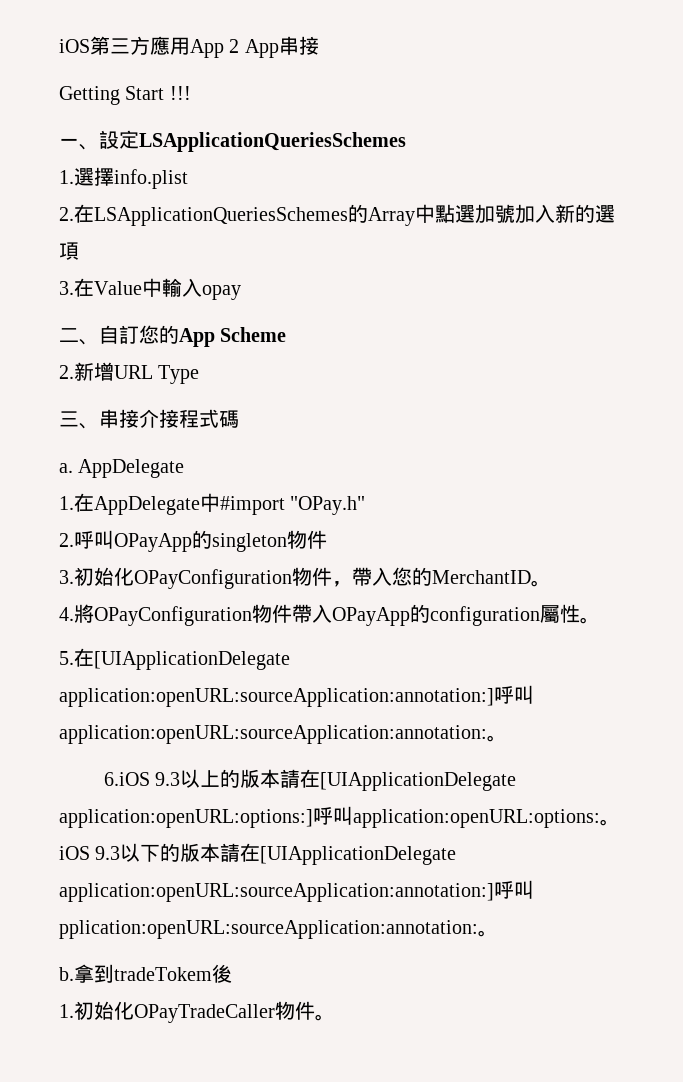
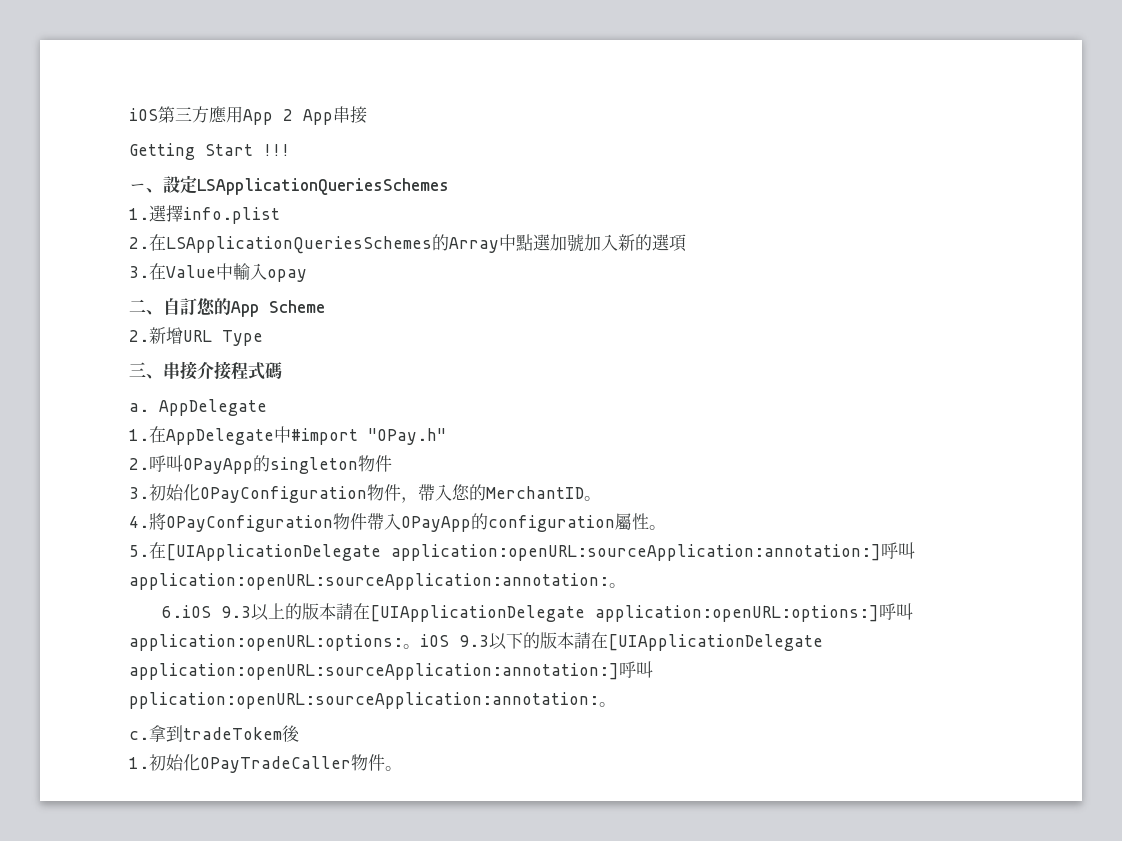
[59,967,74,981] b. -> [129,731,149,740] c.

